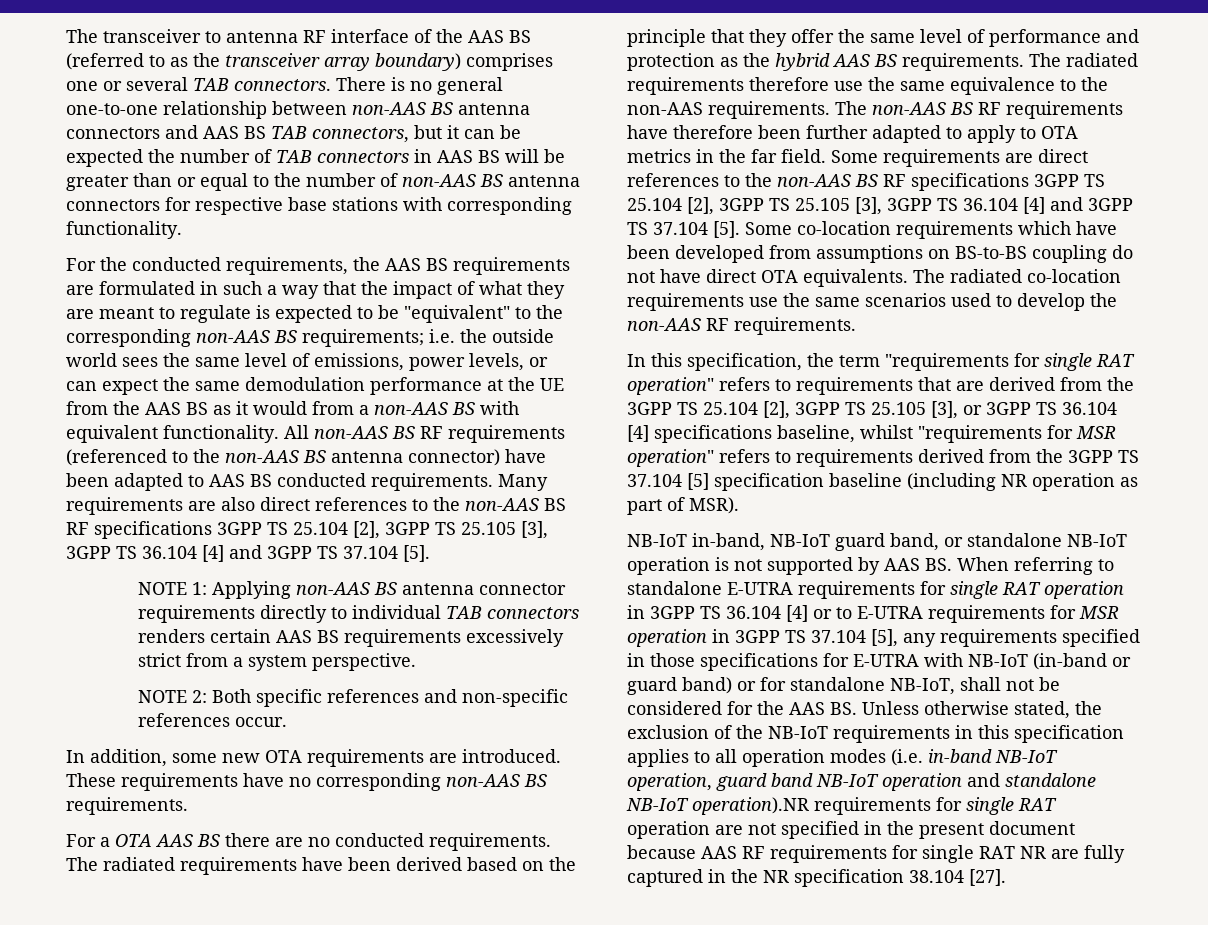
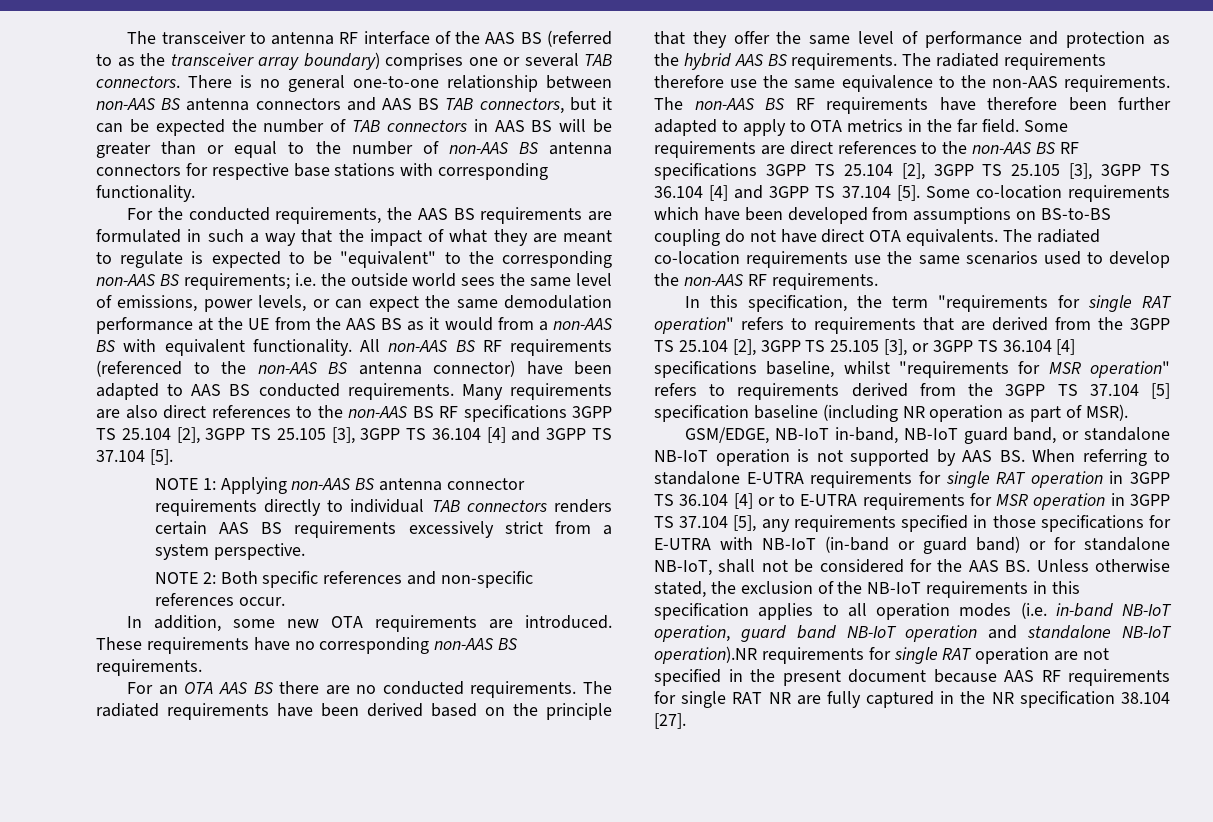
[100,837,110,847] a -> [158,685,178,695] an
(739, 505) none -> [685,427,770,444] GSM/EDGE,

